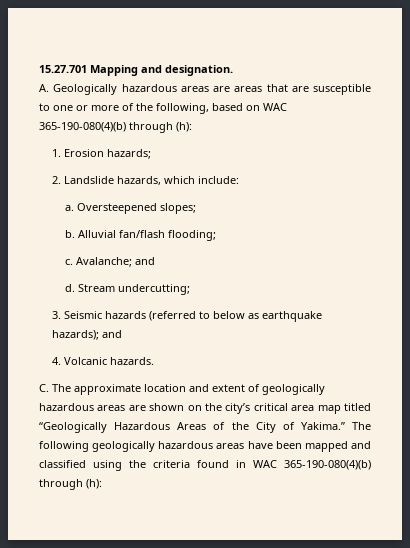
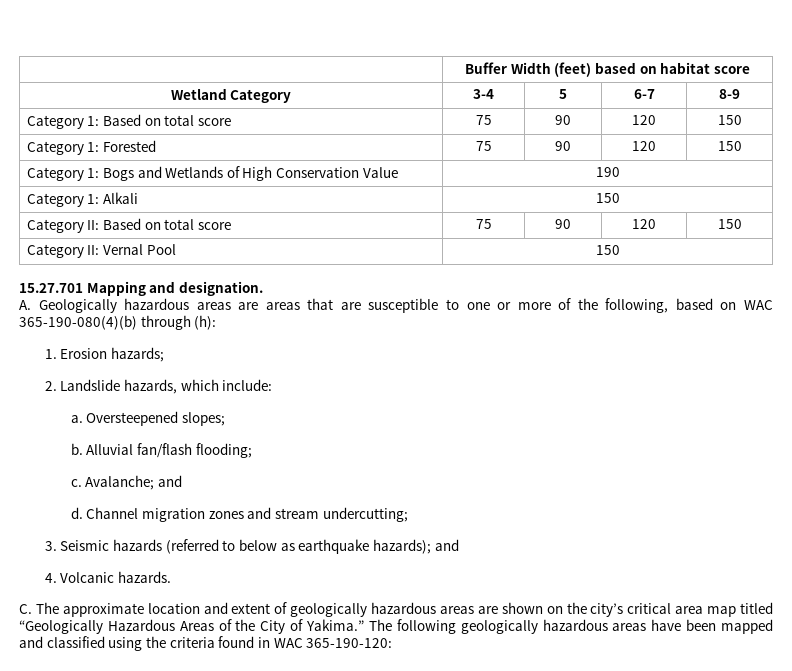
(39, 69) none -> [465,62,750,77] [170,88,292,103] [473,89,494,99] [559,89,567,99] [633,89,655,99] [719,89,740,99] [26,114,231,129] [475,115,492,125] [555,115,571,125] [632,115,656,125] [717,115,742,125] [26,140,156,155] [475,141,492,151] [555,141,571,151] [632,141,656,151] [717,141,742,151] [26,166,398,181] [595,167,620,177] [26,192,138,207] [595,193,620,203] [26,218,231,233] [475,219,492,229] [555,219,571,229] [632,219,656,229] [717,219,742,229] [26,244,176,258] [595,245,620,255] | Buffer Width (feet) based on habitat score // Wetland Category | 3-4 | 5 | 6-7 | 8-9 // Category 1: Based on total score | 75 | 90 | 120 | 150 // Category 1: Forested | 75 | 90 | 120 | 150 // Category 1: Bogs and Wetlands of High Conservation Value | 190 // Category 1: Alkali | 150 // Category II: Based on total score | 75 | 90 | 120 | 150 // Category II: Vernal Pool | 150 //
[77,284,115,292] Stream -> [86,507,319,522] Channel migration zones and stream
[284,460,371,470] [39,479,102,490] 365-190-080(4)(b) through (h): -> [306,638,393,648] 365-190-120:

